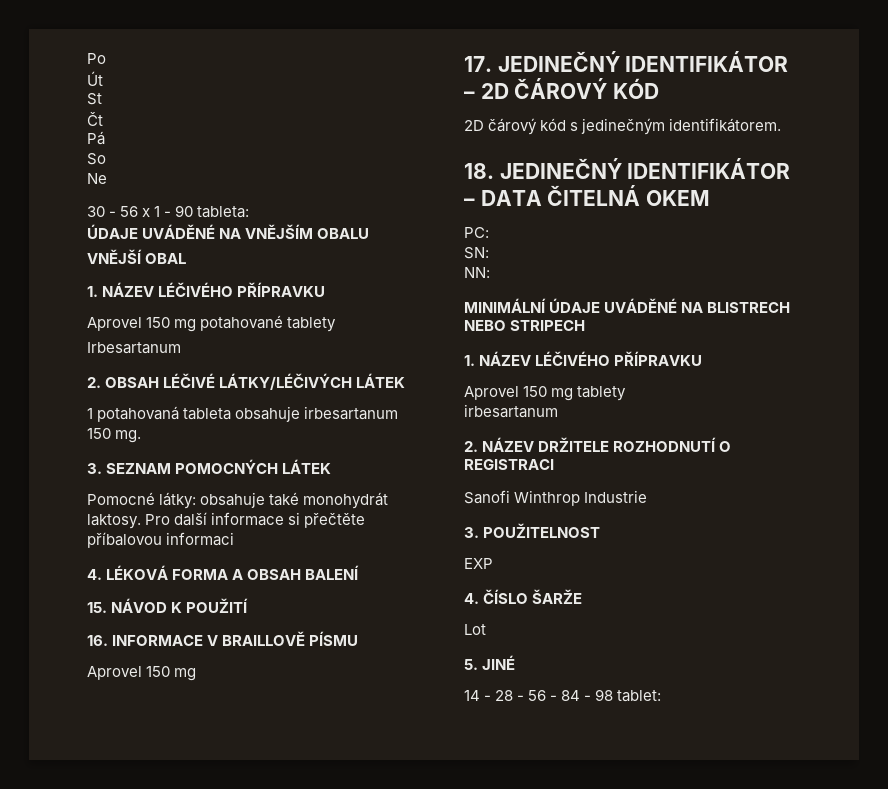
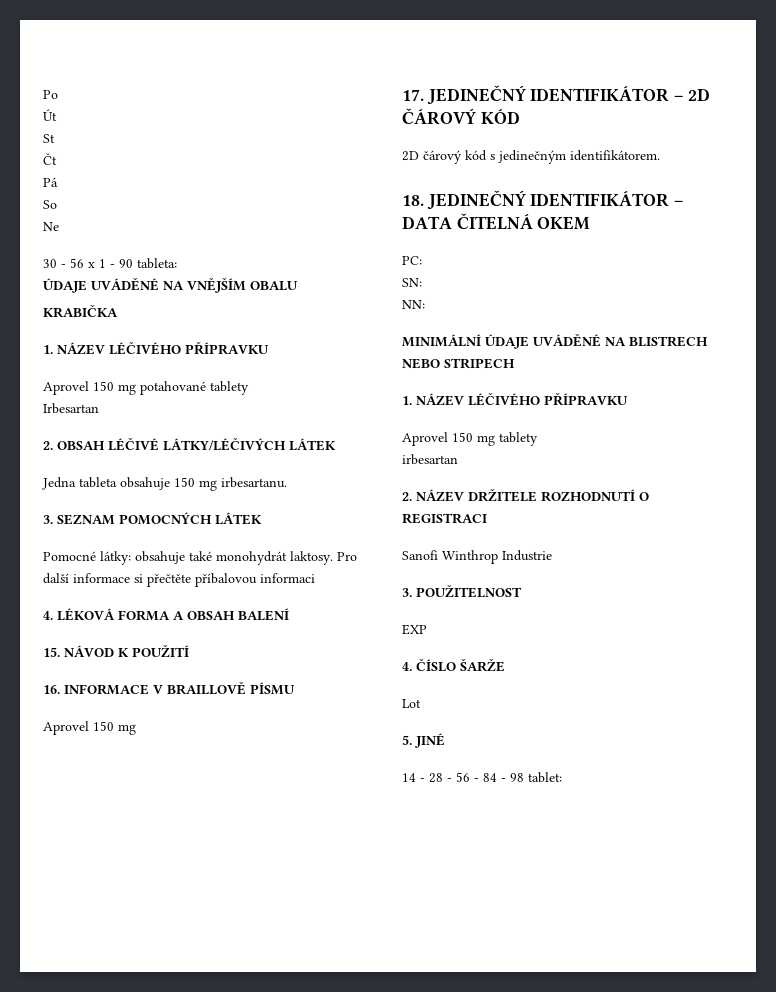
[87,249,187,264] VNĚJŠÍ OBAL -> [43,305,118,318] KRABIČKA
[87,342,181,354] Irbesartanum -> [43,403,99,414] Irbesartan
[87,406,399,422] [87,428,142,443] 1 potahovaná tableta obsahuje irbesartanum 150 mg. -> [42,477,287,491] Jedna tableta obsahuje 150 mg irbesartanu.
[464,404,558,418] irbesartanum -> [402,454,458,465] irbesartan

